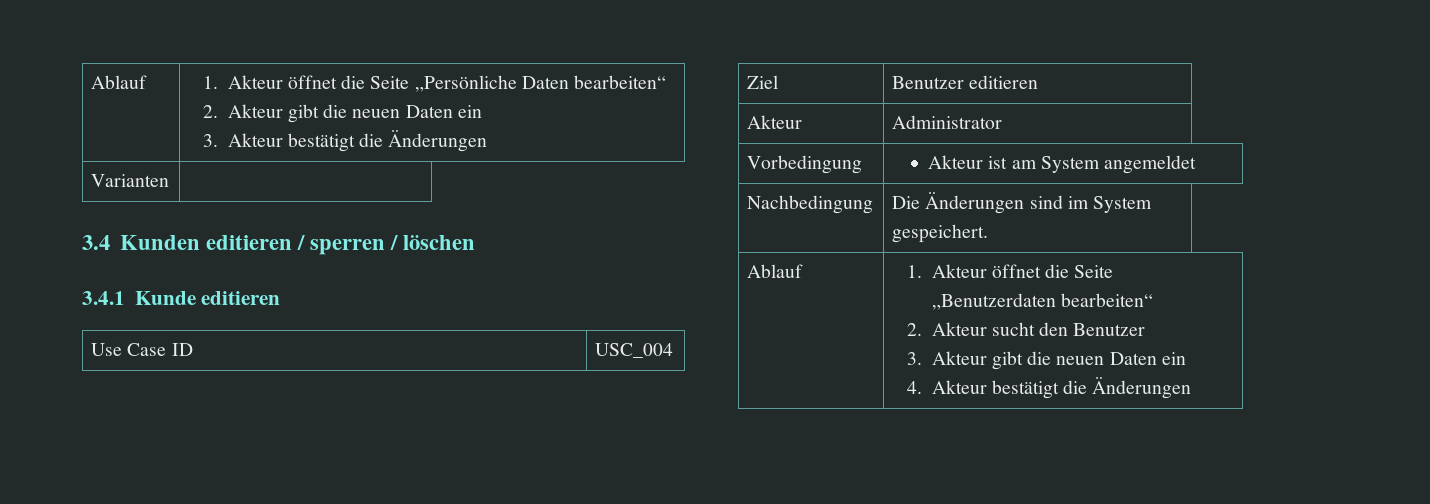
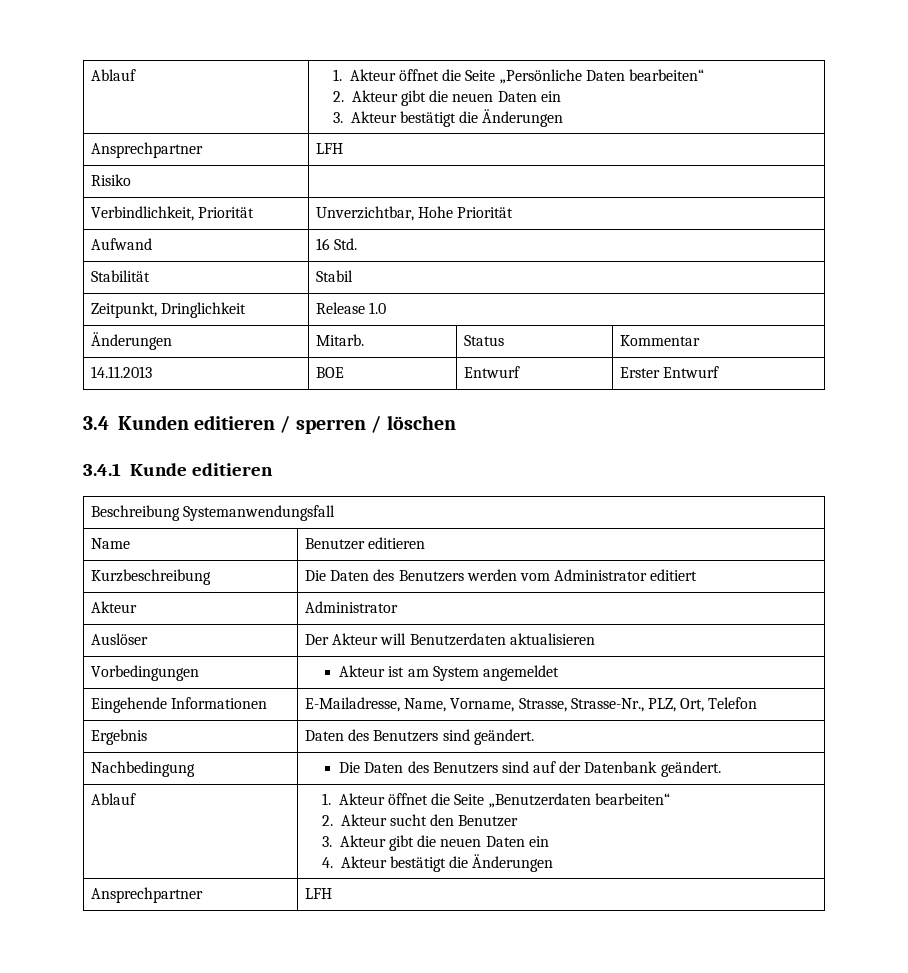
[91,174,170,187] Varianten | -> [91,142,204,158] [316,143,344,154] [91,174,132,186] [91,206,255,221] [316,206,514,221] [91,238,153,250] [316,238,358,250] [91,270,151,282] [316,270,354,282] [91,302,247,318] [316,302,387,314] [91,332,173,350] [316,334,365,346] [464,335,505,346] [620,335,701,346] [91,366,153,378] [316,367,345,378] [464,366,521,378] [620,366,720,378] Ansprechpartner | LFH // Risiko | // Verbindlichkeit, Priorität | Unverzichtbar, Hohe Priorität // Aufwand | 16 Std. // Stabilität | Stabil // Zeitpunkt, Dringlichkeit | Release 1.0 // Änderungen | Mitarb. | Status | Kommentar // 14.11.2013 | BOE | Entwurf | Erster Entwurf
[91,343,193,356] [595,343,674,358] [747,75,779,89] [892,75,1039,89] [747,115,803,129] [892,115,1003,129] [747,155,863,174] Use Case ID | USC_004 // Ziel | Benutzer editieren // Akteur | Administrator // Vorbedingung -> [91,505,336,521] [91,538,131,549] [305,537,426,550] [91,569,212,585] [305,569,698,582] [91,601,138,613] [305,601,399,613] [91,633,149,645] [305,633,595,646] [91,665,200,681] Beschreibung Systemanwendungsfall // Name | Benutzer editieren // Kurzbeschreibung | Die Daten des Benutzers werden vom Administrator editiert // Akteur | Administrator // Auslöser | Der Akteur will Benutzerdaten aktualisieren // Vorbedingungen
[747,195,874,214] [892,192,1153,214] [892,224,989,243] Nachbedingung | Die Änderungen sind im System gespeichert. -> [91,697,268,713] [305,697,758,712] [91,729,148,745] [305,729,534,745] [91,761,196,777] [339,761,721,777] Eingehende Informationen | E-Mailadresse, Name, Vorname, Strasse, Strasse-Nr., PLZ, Ort, Telefon // Ergebnis | Daten des Benutzers sind geändert. // Nachbedingung | Die Daten des Benutzers sind auf der Datenbank geändert.
(1192, 388) none -> [91,887,204,903] [305,888,333,899] // Ansprechpartner | LFH

